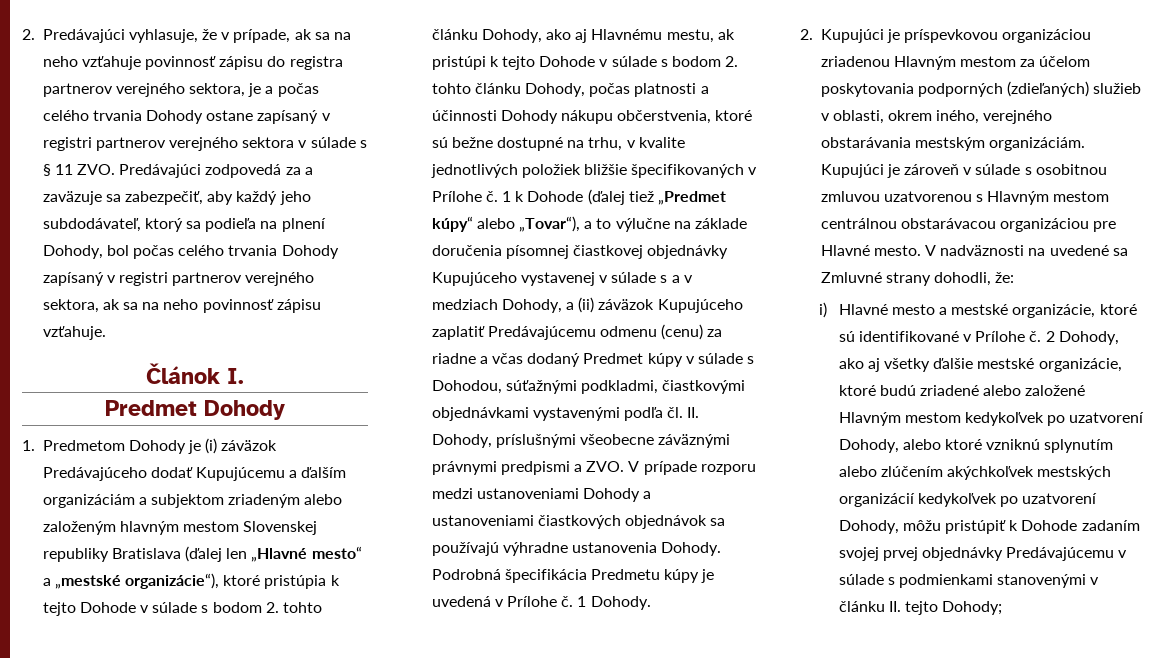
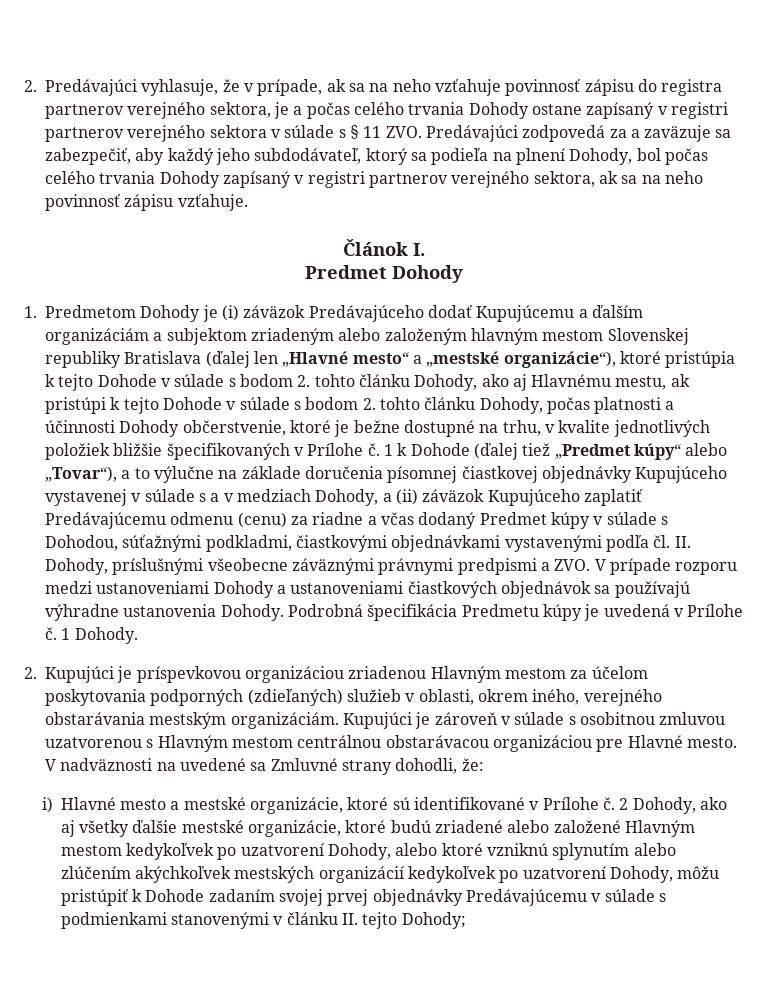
[561,110,753,124] [431,137,448,148] nákupu občerstvenia, ktoré sú -> [182,420,350,437] občerstvenie, ktoré je

